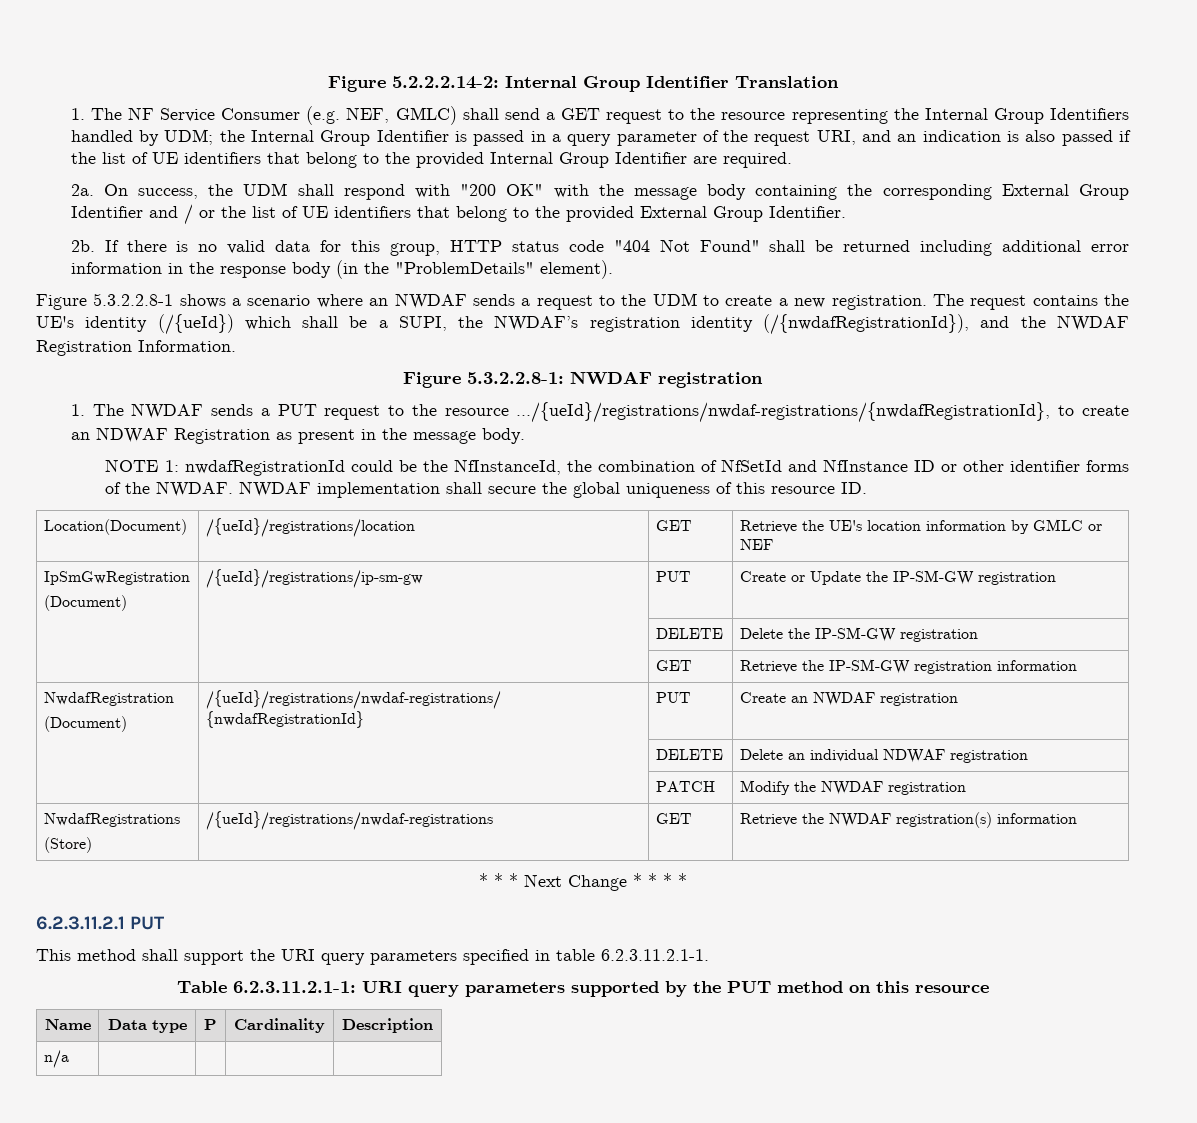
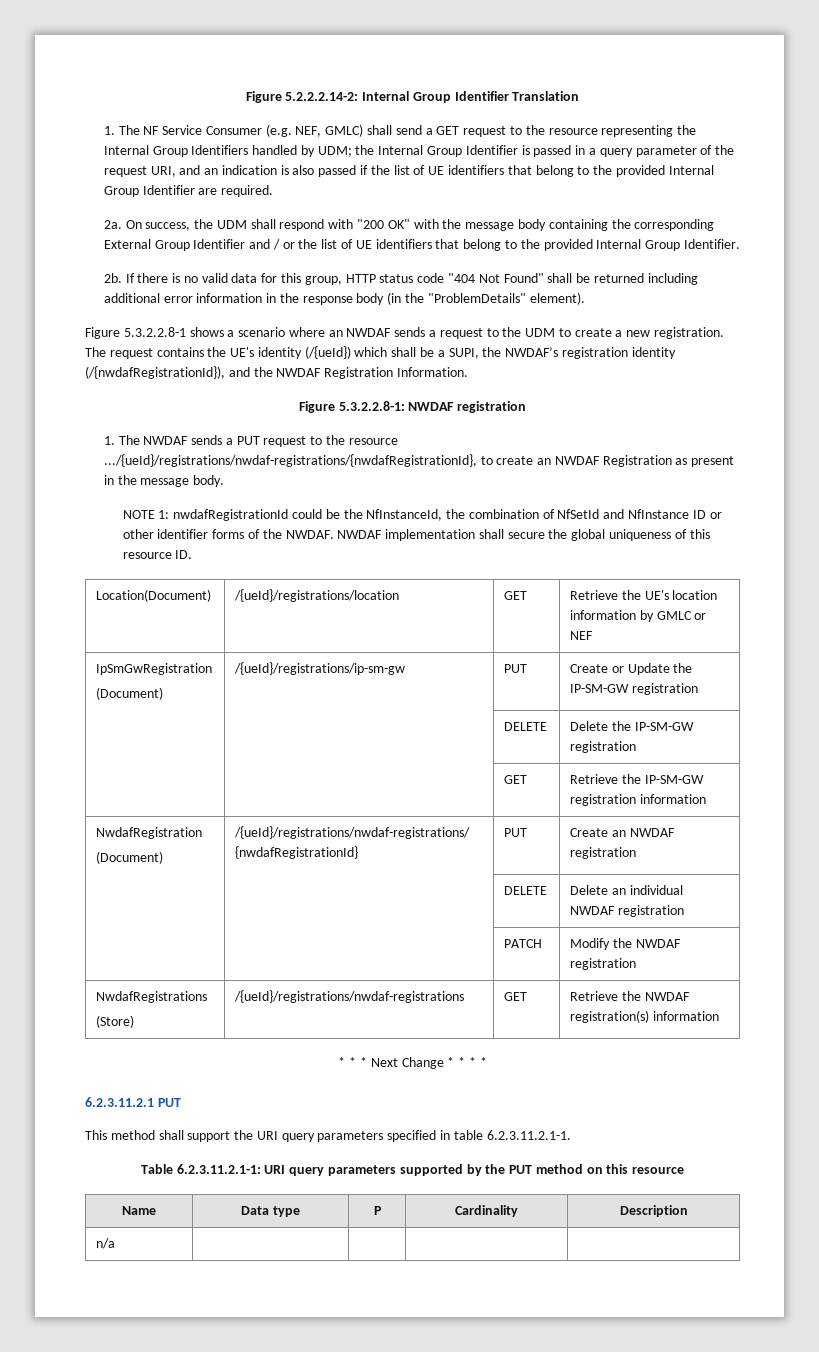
[639,206,707,218] External -> [596,239,642,249] Internal
[95,427,168,443] NDWAF -> [554,456,600,465] NWDAF
[882,749,945,763] NDWAF -> [570,906,616,915] NWDAF

